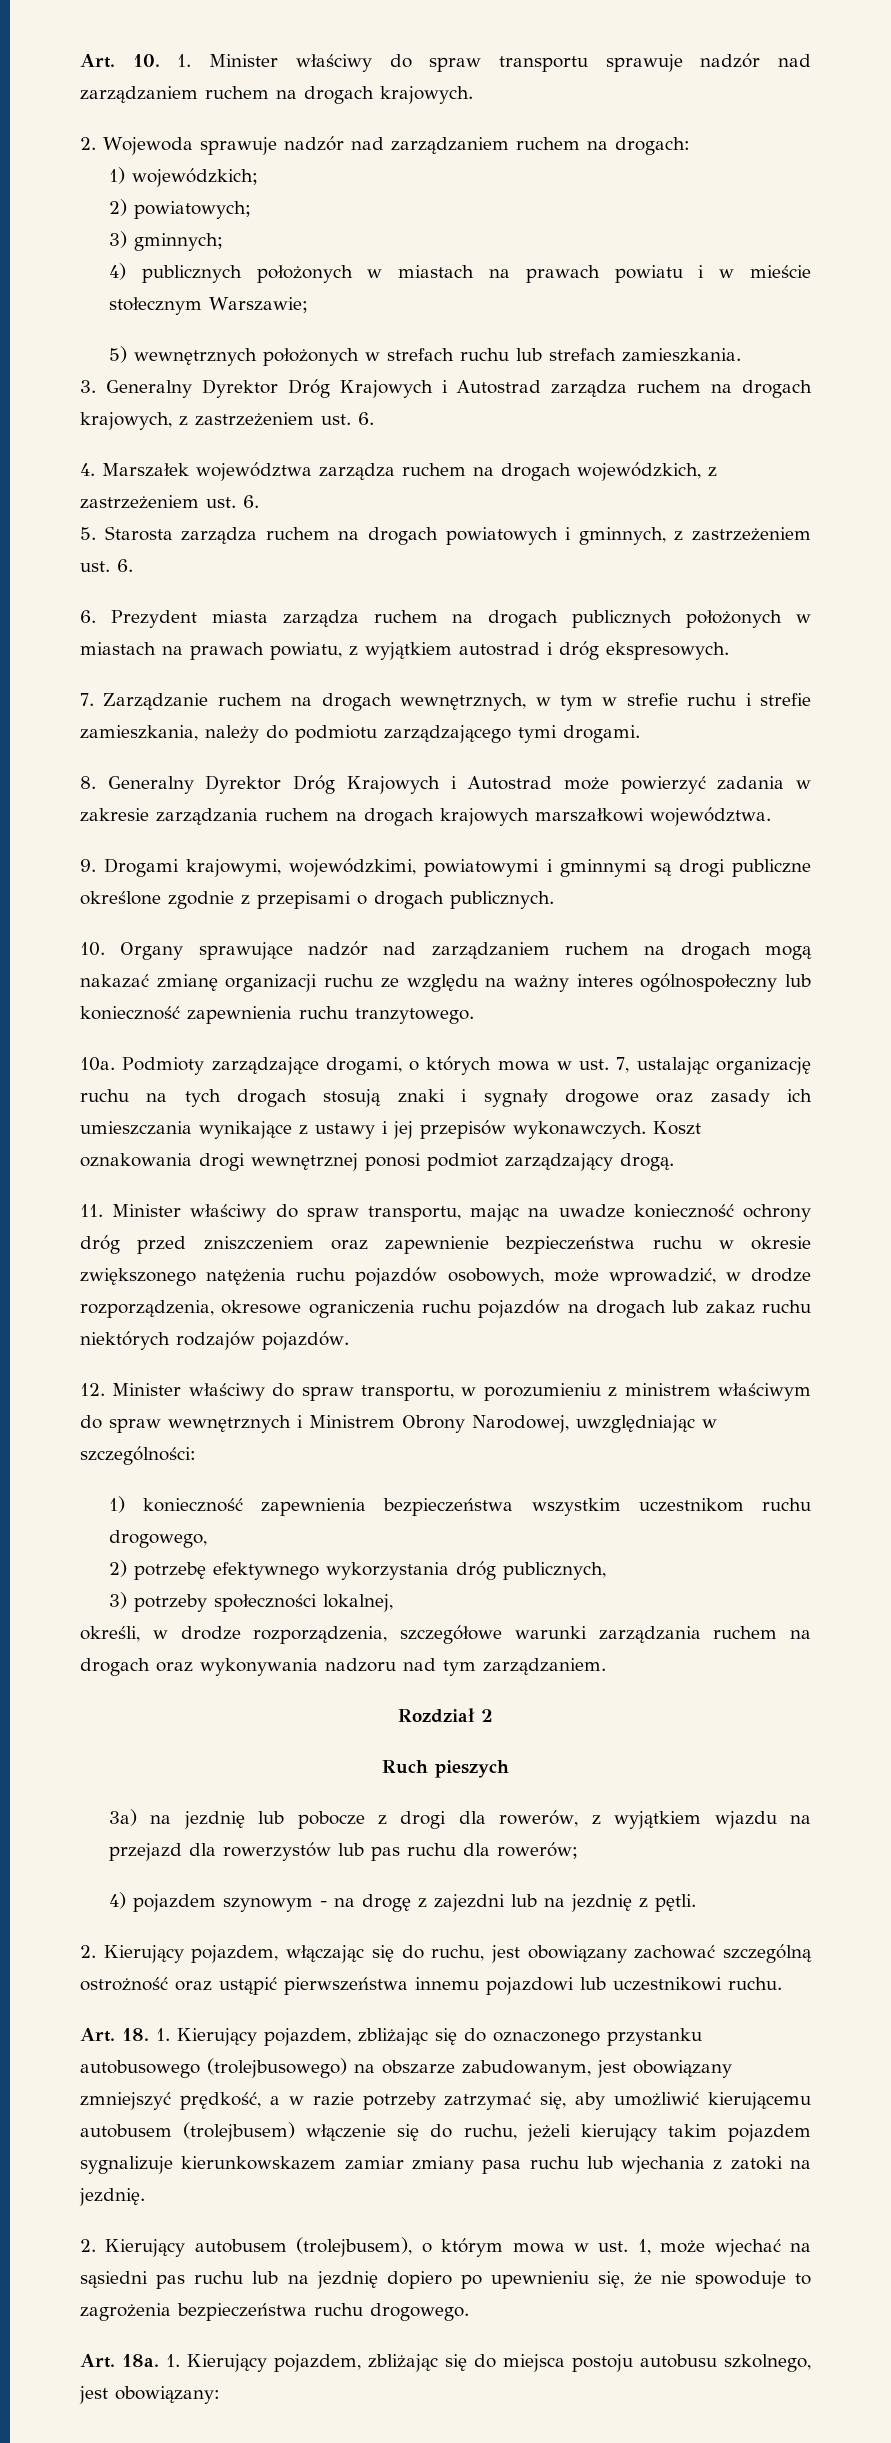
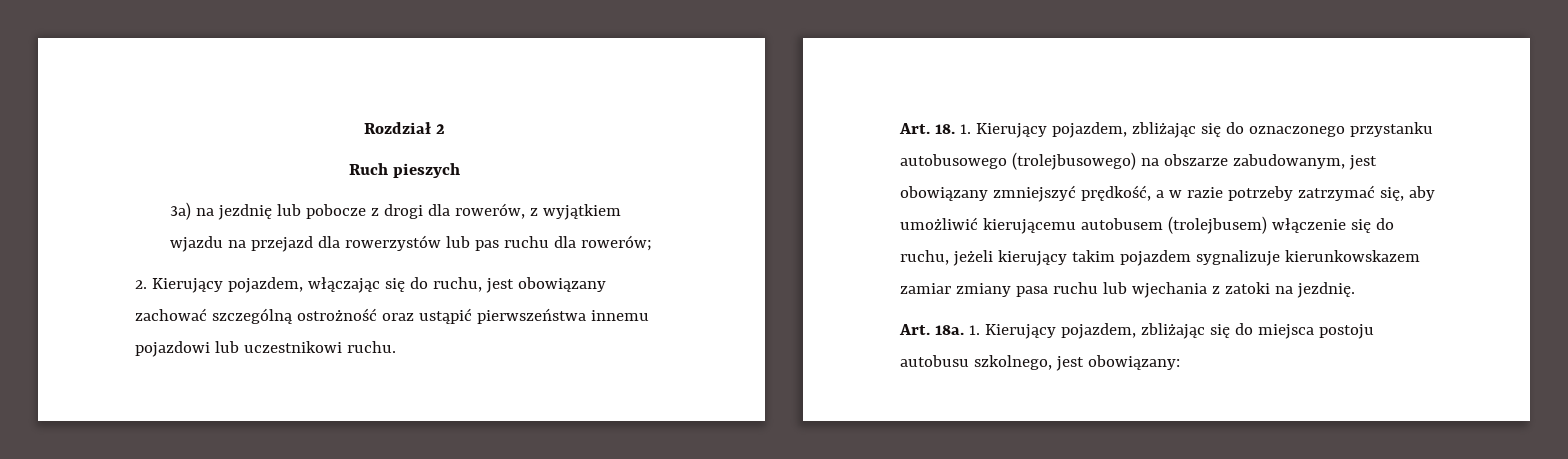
[80,53,811,72] [80,86,473,104] [80,136,690,155] [108,167,258,187] [108,199,251,219] [108,231,223,251] [108,263,811,283] [108,297,308,315] [108,346,741,366] [80,379,812,398] [80,412,374,430] [80,462,717,481] [80,495,259,509] [80,526,812,545] [80,559,133,572] [80,610,812,628] [80,641,729,660] [80,693,811,711] [80,725,640,743] [80,775,812,794] [80,807,771,826] [80,858,811,877] [80,891,554,909] [80,941,813,960] [80,973,811,992] [80,1006,474,1024] [80,1056,811,1075] [80,1089,813,1107] [80,1120,701,1139] [80,1153,674,1171] [80,1204,811,1222] [80,1235,811,1254] [80,1267,811,1286] [80,1299,812,1318] [80,1331,349,1350] [80,1383,811,1401] [80,1415,717,1433] [80,1446,196,1465] [108,1496,812,1516] [108,1530,207,1548] [108,1560,606,1580] [108,1592,393,1612] [80,1625,811,1644] [80,1658,606,1676] Art. 10. 1. Minister właściwy do spraw transportu sprawuje nadzór nad zarządzaniem ruchem na drogach krajowych. // 2. Wojewoda sprawuje nadzór nad zarządzaniem ruchem na drogach: // 1) wojewódzkich; // 2) powiatowych; // 3) gminnych; // 4) publicznych położonych w miastach na prawach powiatu i w mieście stołecznym Warszawie; // 5) wewnętrznych położonych w strefach ruchu lub strefach zamieszkania. // 3. Generalny Dyrektor Dróg Krajowych i Autostrad zarządza ruchem na drogach krajowych, z zastrzeżeniem ust. 6. // 4. Marszałek województwa zarządza ruchem na drogach wojewódzkich, z zastrzeżeniem ust. 6. // 5. Starosta zarządza ruchem na drogach powiatowych i gminnych, z zastrzeżeniem ust. 6. // 6. Prezydent miasta zarządza ruchem na drogach publicznych położonych w miastach na prawach powiatu, z wyjątkiem autostrad i dróg ekspresowych. // 7. Zarządzanie ruchem na drogach wewnętrznych, w tym w strefie ruchu i strefie zamieszkania, należy do podmiotu zarządzającego tymi drogami. // 8. Generalny Dyrektor Dróg Krajowych i Autostrad może powierzyć zadania w zakresie zarządzania ruchem na drogach krajowych marszałkowi województwa. // 9. Drogami krajowymi, wojewódzkimi, powiatowymi i gminnymi są drogi publiczne określone zgodnie z przepisami o drogach publicznych. // 10. Organy sprawujące nadzór nad zarządzaniem ruchem na drogach mogą nakazać zmianę organizacji ruchu ze względu na ważny interes ogólnospołeczny lub konieczność zapewnienia ruchu tranzytowego. // 10a. Podmioty zarządzające drogami, o których mowa w ust. 7, ustalając organizację ruchu na tych drogach stosują znaki i sygnały drogowe oraz zasady ich umieszczania wynikające z ustawy i jej przepisów wykonawczych. Koszt oznakowania drogi wewnętrznej ponosi podmiot zarządzający drogą. // 11. Minister właściwy do spraw transportu, mając na uwadze konieczność ochrony dróg przed zniszczeniem oraz zapewnienie bezpieczeństwa ruchu w okresie zwiększonego natężenia ruchu pojazdów osobowych, może wprowadzić, w drodze rozporządzenia, okresowe ograniczenia ruchu pojazdów na drogach lub zakaz ruchu niektórych rodzajów pojazdów. // 12. Minister właściwy do spraw transportu, w porozumieniu z ministrem właściwym do spraw wewnętrznych i Ministrem Obrony Narodowej, uwzględniając w szczególności: // 1) konieczność zapewnienia bezpieczeństwa wszystkim uczestnikom ruchu drogowego, // 2) potrzebę efektywnego wykorzystania dróg publicznych, // 3) potrzeby społeczności lokalnej, // określi, w drodze rozporządzenia, szczegółowe warunki zarządzania ruchem na drogach oraz wykonywania nadzoru nad tym zarządzaniem. // -> (363, 128) none
[108,1892,696,1912] // 4) pojazdem szynowym - na drogę z zajezdni lub na jezdnię z pętli. -> (652, 243) none
[80,2237,811,2257] [80,2271,812,2289] [80,2303,469,2321] // 2. Kierujący autobusem (trolejbusem), o którym mowa w ust. 1, może wjechać na sąsiedni pas ruchu lub na jezdnię dopiero po upewnieniu się, że nie spowoduje to zagrożenia bezpieczeństwa ruchu drogowego. -> (1355, 290) none

